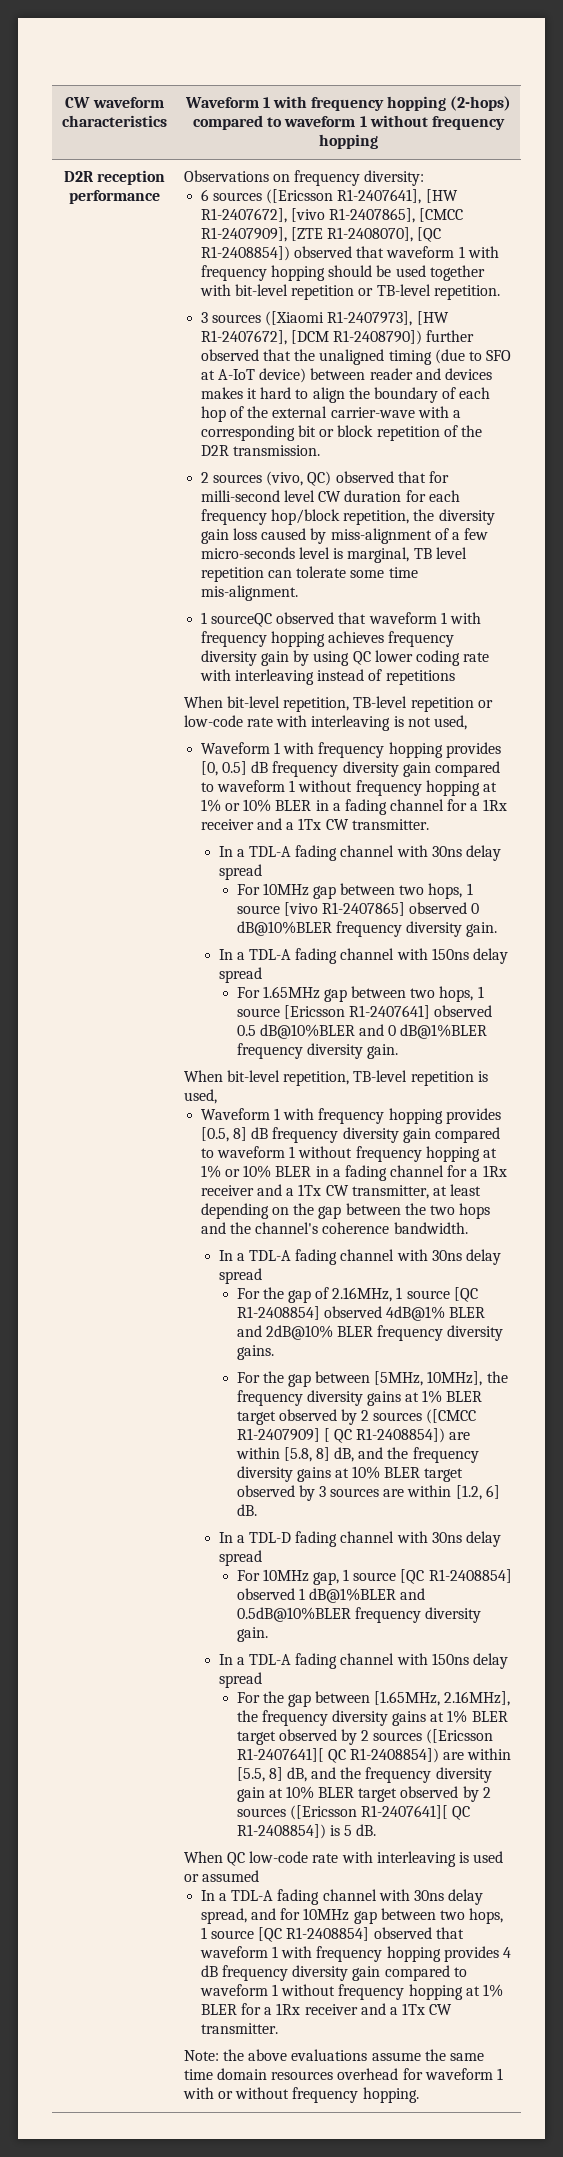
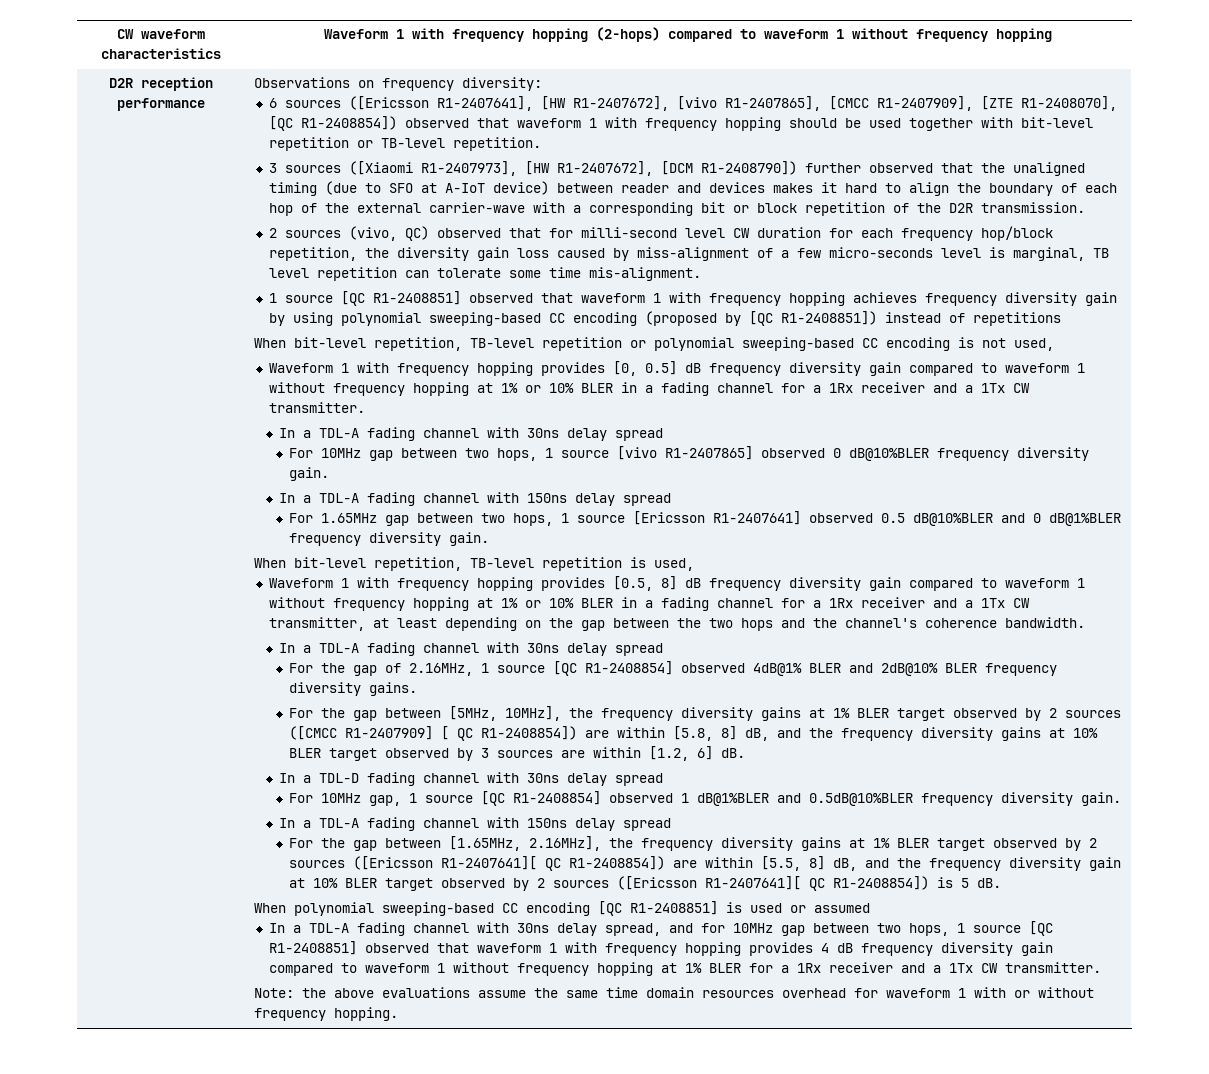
[211,613,273,627] sourceQC -> [284,291,461,306] source [QC R1-2408851]
[352,650,490,666] [199,669,315,685] QC lower coding rate with interleaving -> [340,311,877,326] polynomial sweeping-based CC encoding (proposed by [QC R1-2408851])
[183,715,391,731] low-code rate with interleaving -> [654,337,951,351] polynomial sweeping-based CC encoding
[226,1851,456,1867] QC low-code rate with interleaving -> [294,901,719,916] polynomial sweeping-based CC encoding [QC R1-2408851]
[286,1927,370,1941] R1-2408854] -> [268,941,357,955] R1-2408851]

